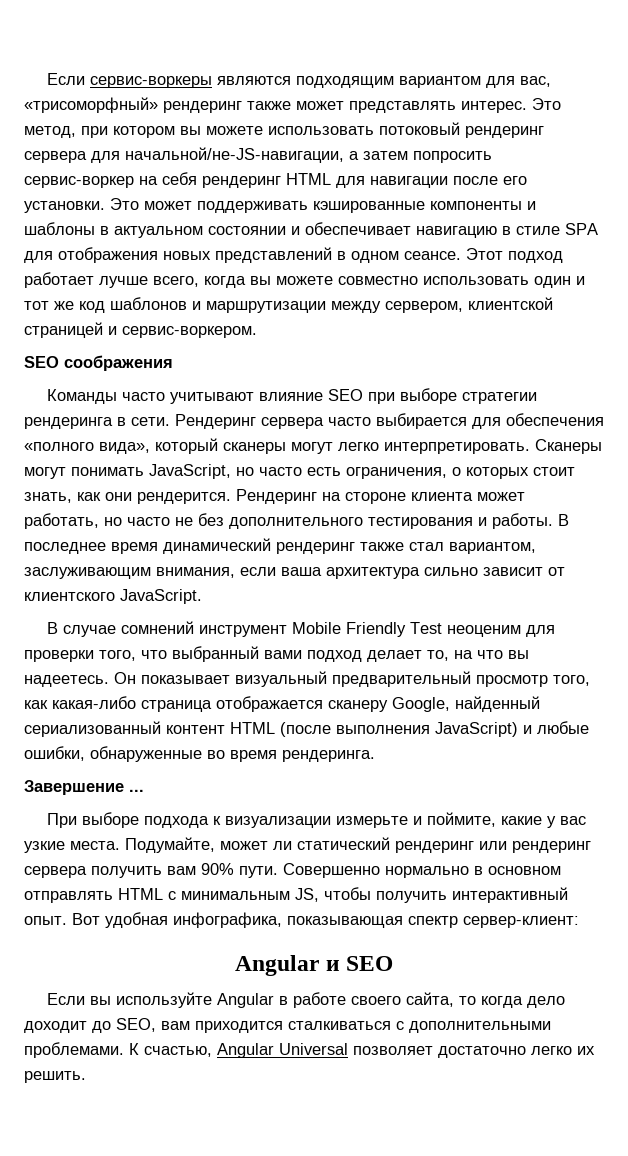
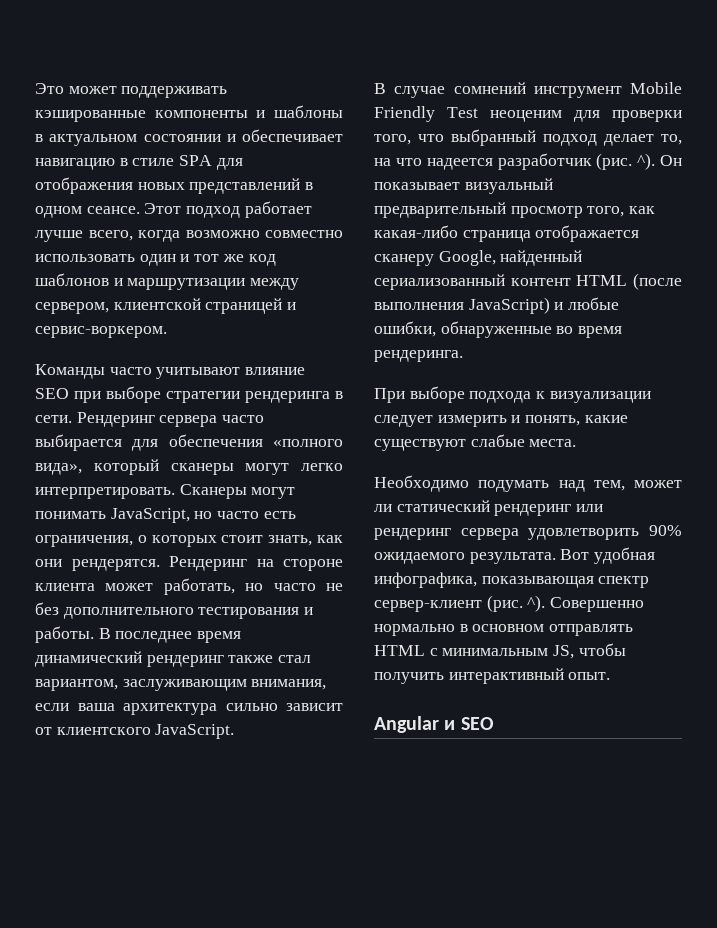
[46,73,551,88] [24,97,561,113] [24,122,544,138] [24,147,492,163] [24,172,527,188] [24,201,105,213] Если сервис-воркеры являются подходящим вариантом для вас, «трисоморфный» рендеринг также может представлять интерес. Это метод, при котором вы можете использовать потоковый рендеринг сервера для начальной/не-JS-навигации, а затем попросить сервис-воркер на себя рендеринг HTML для навигации после его установки. -> (35, 88) none
[250,276,333,285] вы можете -> [185,230,260,238] возможно
[24,355,173,371] // SEO соображения -> (167, 332) none
[137,492,231,504] рендерится. -> [71,559,160,571] рендерятся.
[264,650,302,659] вами -> (536, 137) none
[508,650,529,659] [24,675,109,687] вы надеетесь. -> [426,153,656,170] надеется разработчик (рис. ^).
[24,780,144,795] // Завершение ... -> (463, 356) none
[335,812,586,828] [24,837,215,853] измерьте и поймите, какие у вас узкие места. Подумайте, -> [374,415,628,427] [374,434,577,451] [374,475,625,492] следует измерить и понять, какие существуют слабые места. // Необходимо подумать над тем,
[91,863,278,878] получить вам 90% пути. -> [528,525,682,540] [374,547,656,564] [374,572,650,588] [374,595,546,612] удовлетворить 90% ожидаемого результата. Вот удобная инфографика, показывающая спектр сервер-клиент (рис. ^).
[72,912,579,928] [235,955,393,976] [46,992,565,1008] [24,1018,551,1033] [24,1042,595,1058] [24,1071,86,1083] Вот удобная инфографика, показывающая спектр сервер-клиент: // Angular и SEO // Если вы используйте Angular в работе своего сайта, то когда дело доходит до SEO, вам приходится сталкиваться с дополнительными проблемами. К счастью, Angular Universal позволяет достаточно легко их решить. -> [374,716,494,733] // Angular и SEO

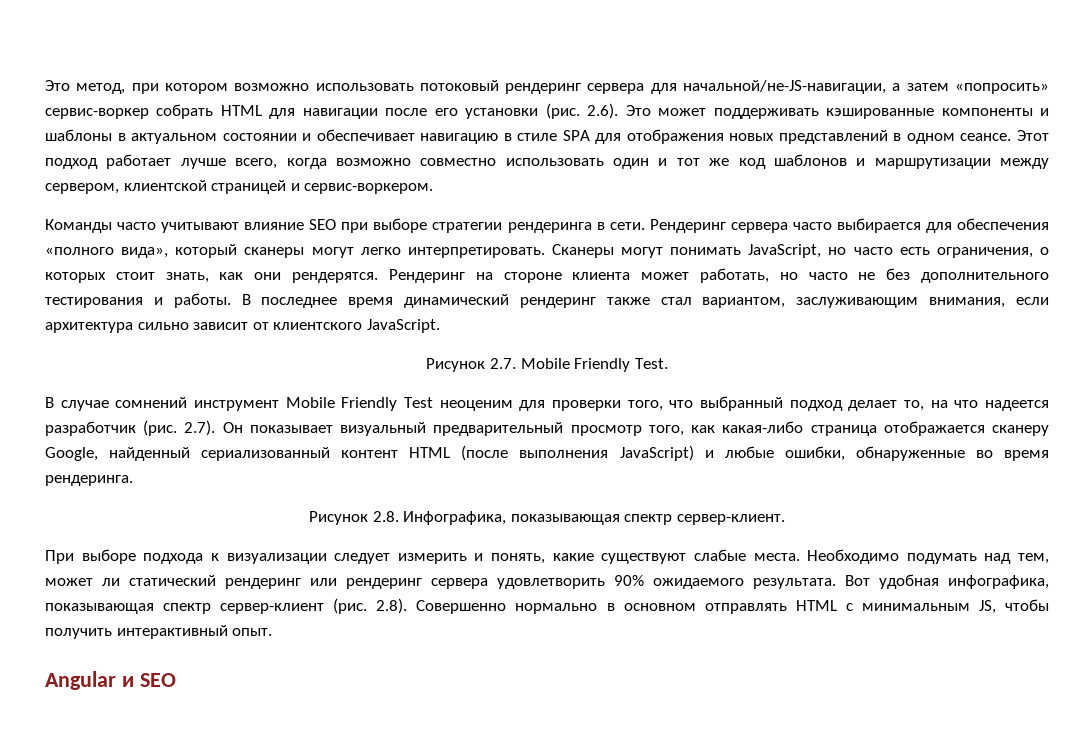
[35,83,64,94] Это -> [45,80,1049,94] [45,103,651,119] Это метод, при котором возможно использовать потоковый рендеринг сервера для начальной/не-JS-навигации, а затем «попросить» сервис-воркер собрать HTML для навигации после его установки (рис. 2.6). Это
[77,703,115,711] ваша -> (1049, 301) none
(235, 731) none -> [426,358,668,372] // Рисунок 2.7. Mobile Friendly Test.
[637,153,656,170] ^). -> [184,420,216,436] 2.7).
(463, 356) none -> [309,511,785,525] // Рисунок 2.8. Инфографика, показывающая спектр сервер-клиент.
(577, 443) // -> (800, 557) none
[527,595,546,612] ^). -> [376,598,408,614] 2.8).

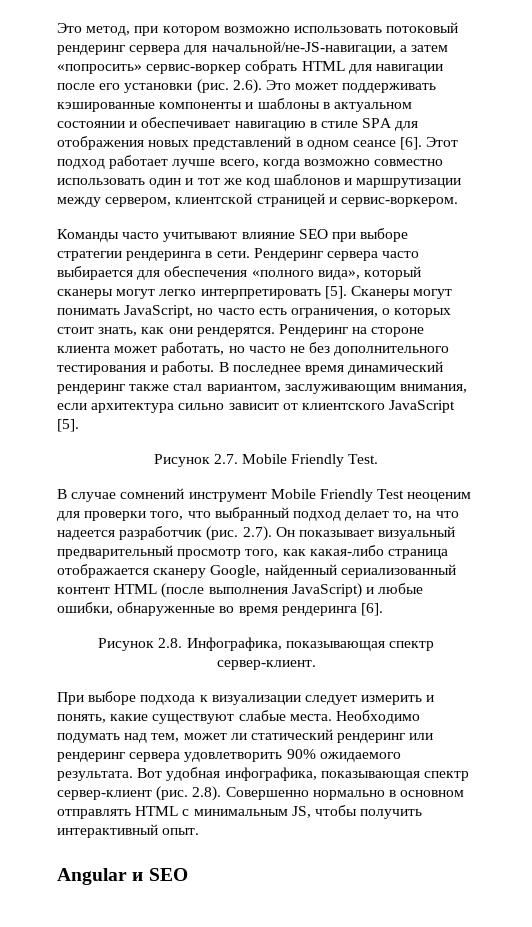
[960,133,1012,141] сеансе. -> [352,137,423,150] сеансе [6].
[407,247,545,258] интерпретировать. -> [200,286,347,299] интерпретировать [5].
[366,319,440,333] JavaScript. -> [389,400,456,413] [57,419,79,432] JavaScript [5].
[45,475,133,486] рендеринга. -> [281,603,383,616] рендеринга [6].

